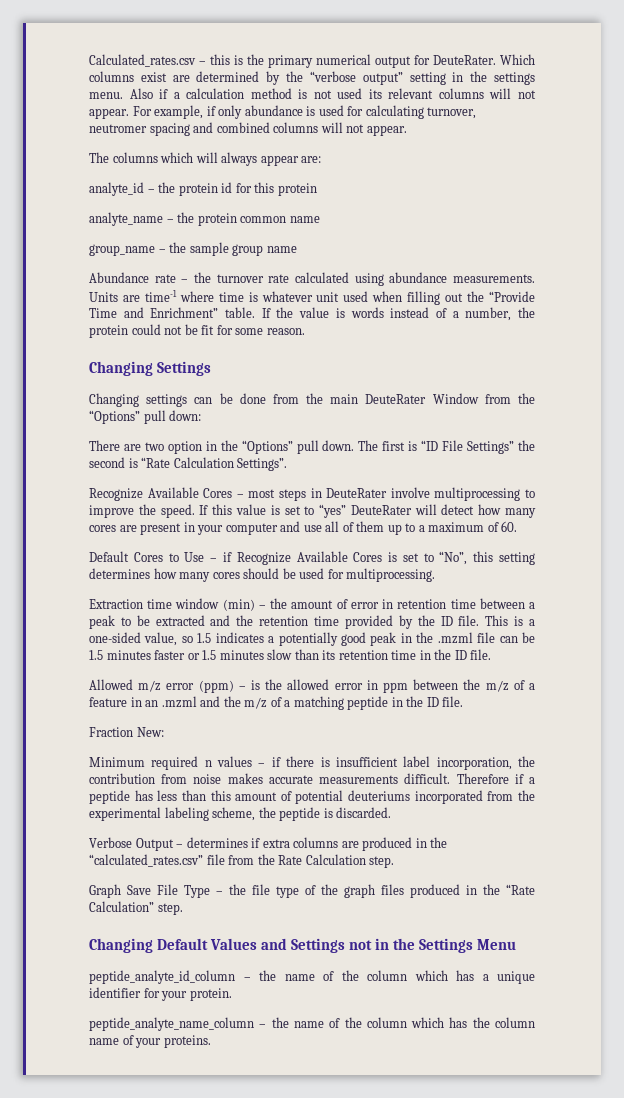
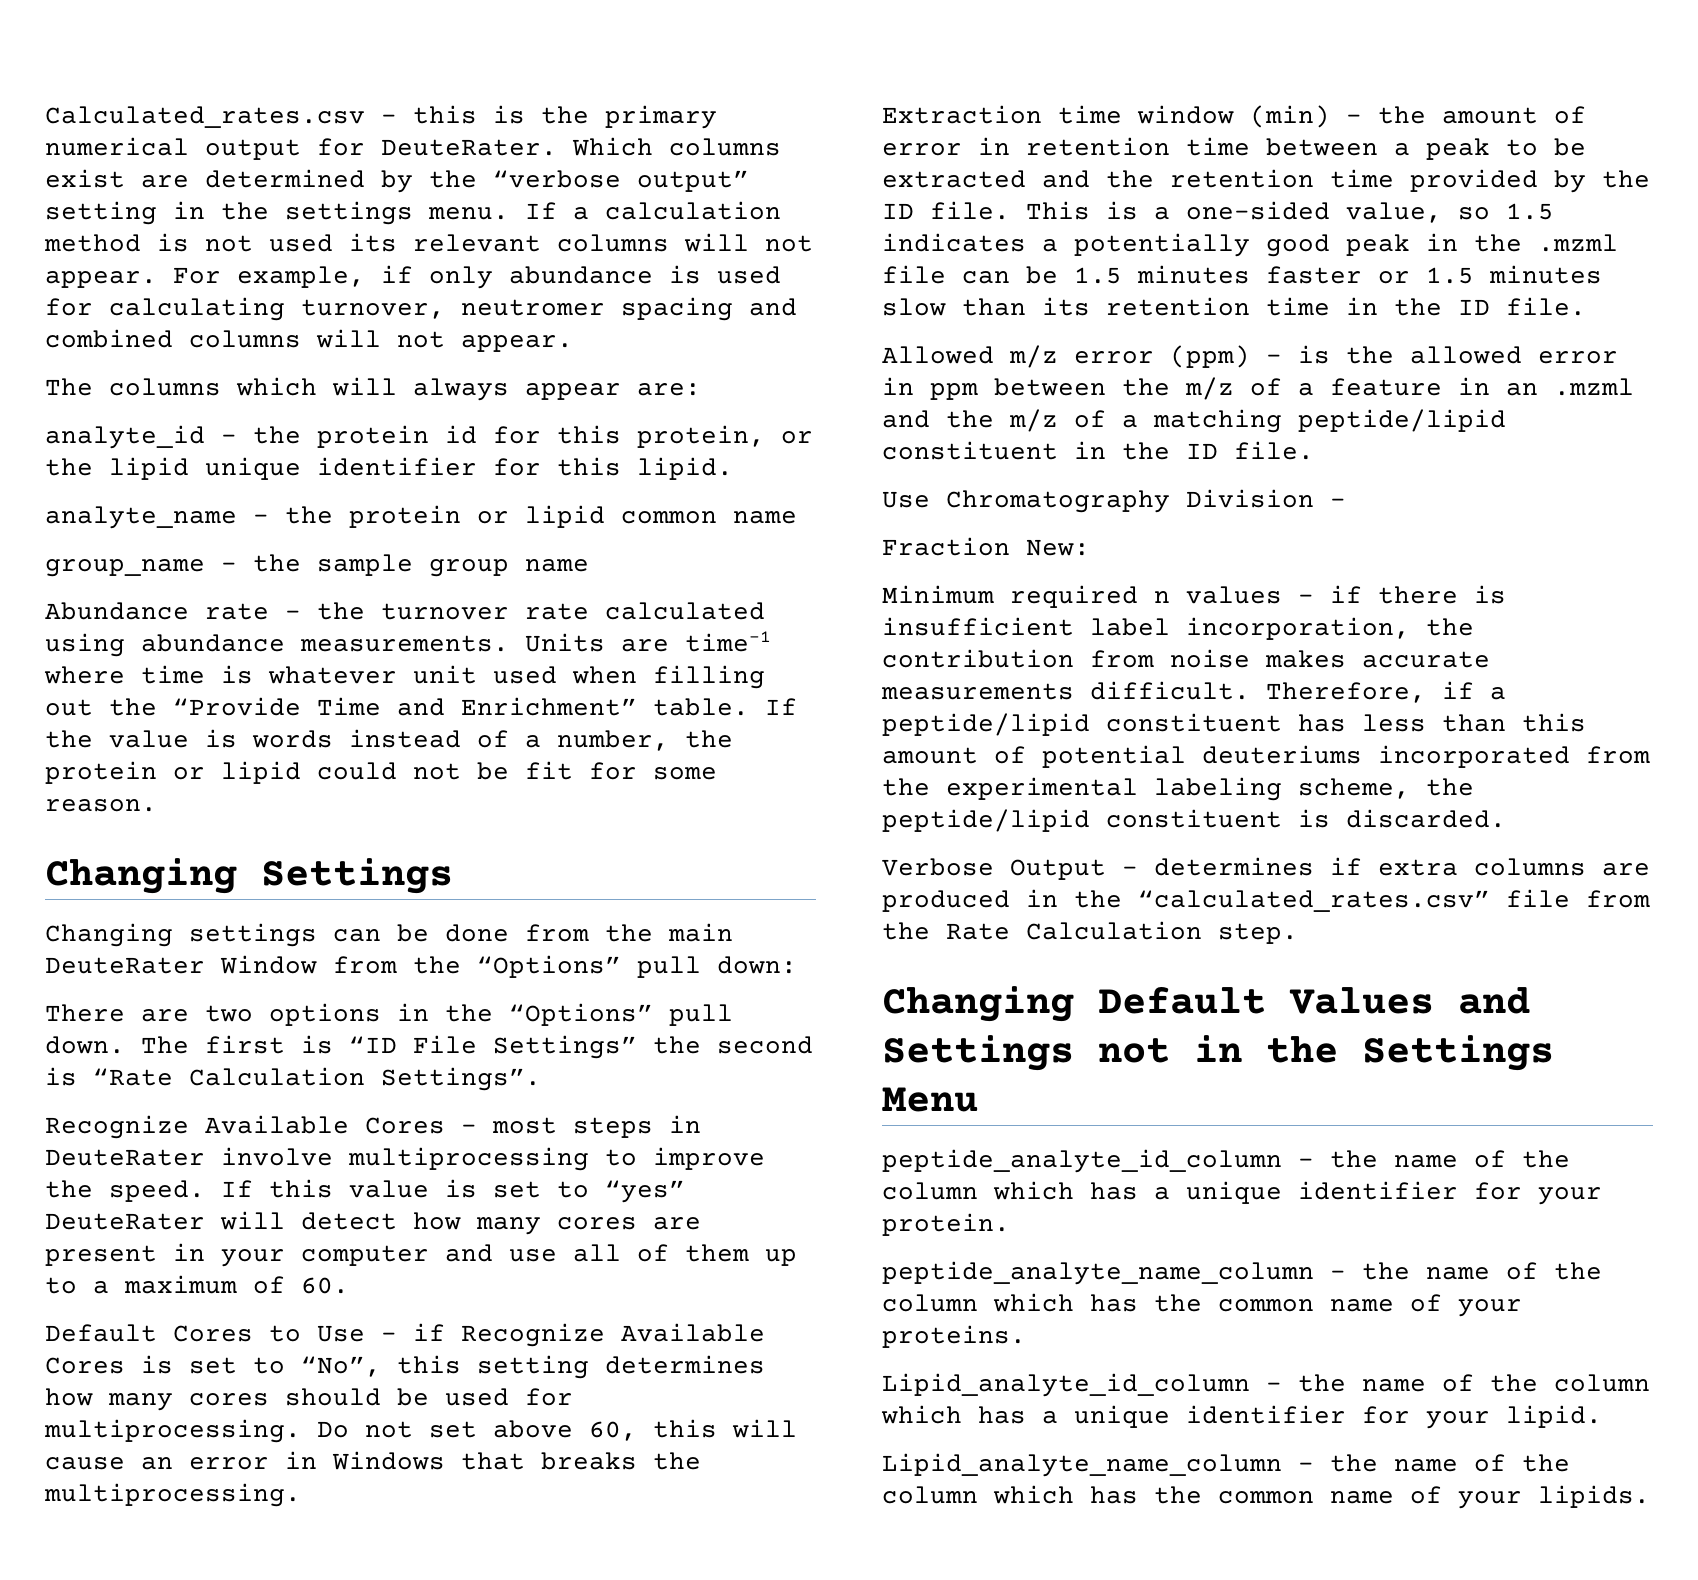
[129,88,169,99] Also if -> [525,202,557,219] If
[277,183,317,196] protein -> [637,425,813,448] [45,457,733,480] protein, or the lipid unique identifier for this lipid.
(237, 219) none -> [477,505,605,528] or lipid
(128, 331) none -> [173,761,301,784] or lipid
[167,441,202,454] option -> [269,1003,381,1026] options
(436, 575) none -> [317,1419,797,1441] [45,1451,701,1470] [44,1483,301,1507] Do not set above 60, this will cause an error in Windows that breaks the multiprocessing.
[347,696,464,710] peptide in the ID file. -> [1298,409,1506,432] [882,441,1314,460] [882,489,1346,513] peptide/lipid constituent in the ID file. // Use Chromatography Division –
[456,773,535,784] [89,790,130,804] Therefore if a peptide -> [1266,681,1506,703] [882,713,1282,736] Therefore, if a peptide/lipid constituent
[279,807,321,821] peptide -> [882,809,1282,832] peptide/lipid constituent
[89,884,535,898] [89,901,183,915] // Graph Save File Type – the file type of the graph files produced in the “Rate Calculation” step. -> (1298, 933) none
[495,1017,536,1028] column -> [1218,1299,1314,1312] common
(211, 1041) none -> [882,1373,1650,1397] [881,1405,1602,1429] [882,1453,1570,1477] [882,1485,1650,1509] // Lipid_analyte_id_column – the name of the column which has a unique identifier for your lipid. // Lipid_analyte_name_column – the name of the column which has the common name of your lipids.

